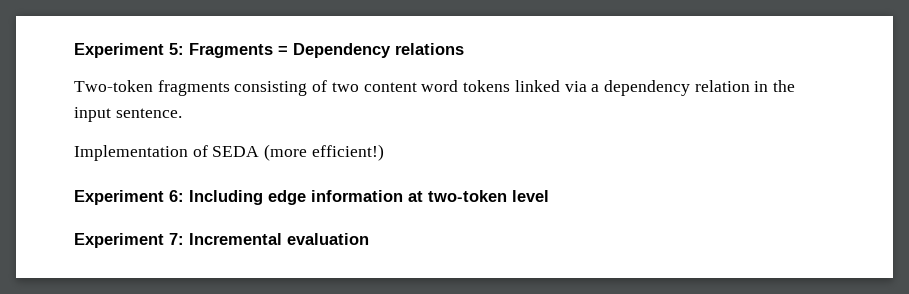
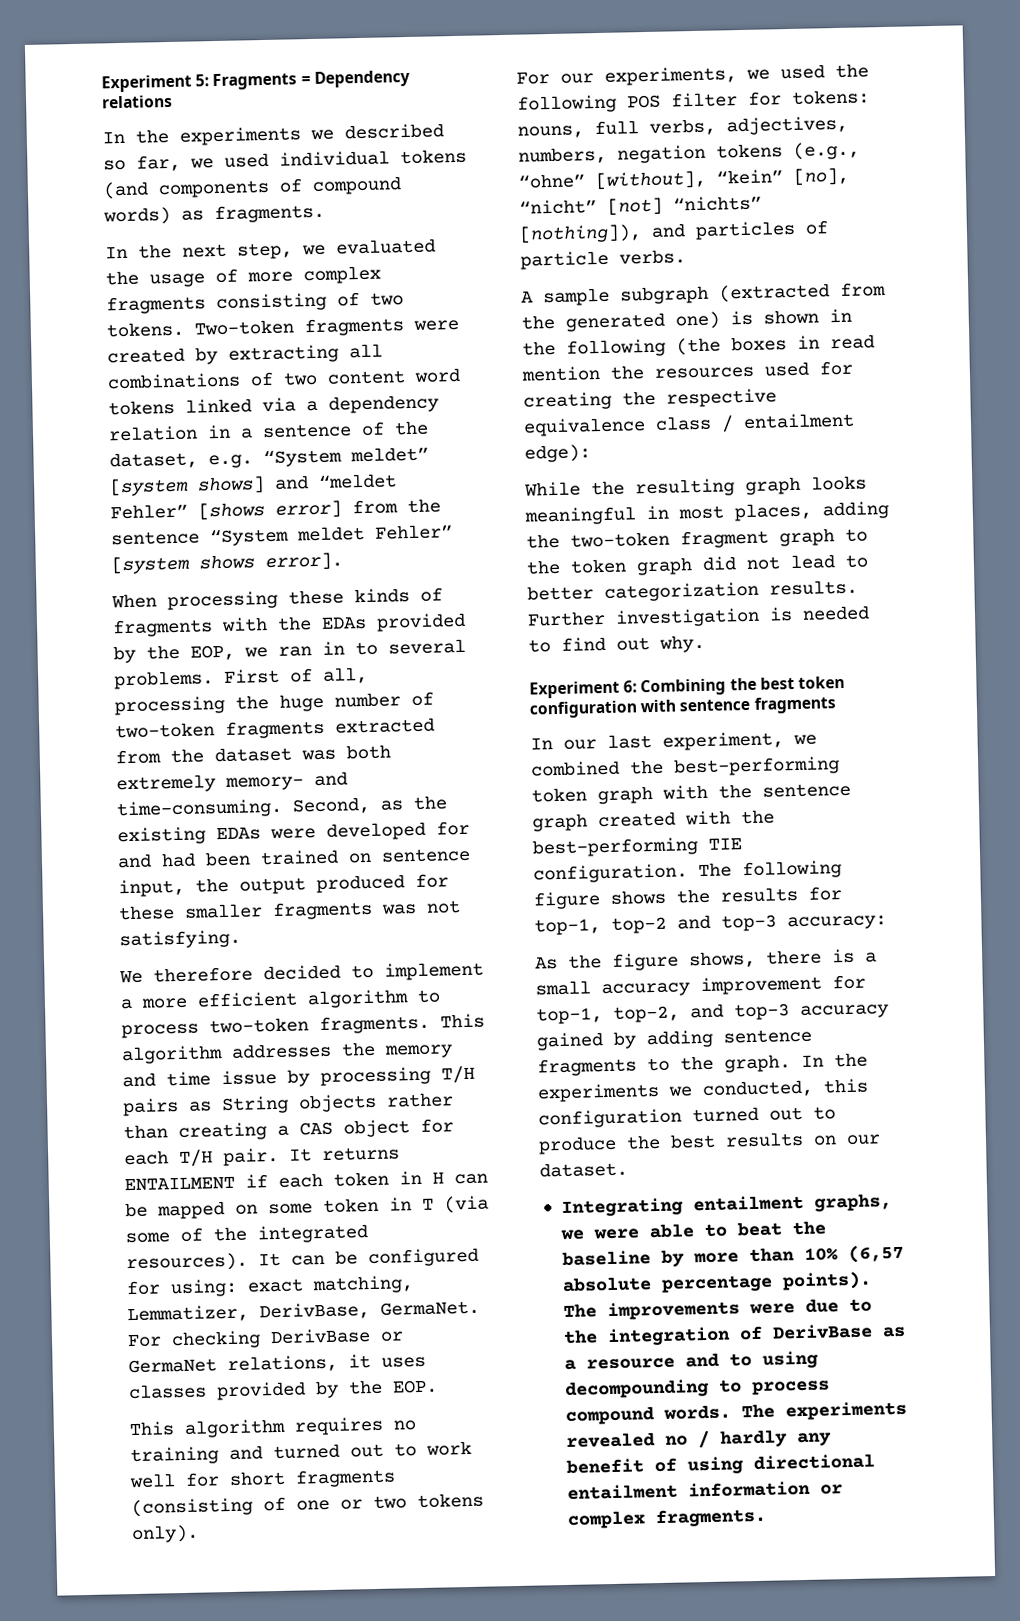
[74,80,308,96] Two-token fragments consisting -> [102,123,444,146] [103,148,467,172] [103,176,402,200] [103,203,325,226] [105,238,436,260] [105,265,381,288] [106,292,404,315] [106,317,459,338] [107,343,383,365] [107,372,241,390] In the experiments we described so far, we used individual tokens (and components of compound words) as fragments. // In the next step, we evaluated the usage of more complex fragments consisting of two tokens. Two-token fragments were created by extracting all combinations
[773,80,796,92] [74,107,182,122] [74,144,384,161] [74,190,549,205] [74,233,369,248] the input sentence. // Implementation of SEDA (more efficient!) // Experiment 6: Including edge information at two-token level // Experiment 7: Incremental evaluation -> [240,420,429,439] [109,446,429,470] [109,473,397,497] [110,498,441,521] [111,524,453,547] [111,552,343,575] [111,587,443,611] [112,612,466,638] [113,638,466,664] [114,666,368,690] [114,691,434,716] [115,717,435,739] [115,744,391,765] [116,771,348,794] [116,795,447,820] [117,820,470,846] [117,847,471,869] [118,873,449,898] [118,900,461,921] [119,929,241,950] [119,961,484,984] [120,989,441,1010] [121,1013,485,1039] [121,1041,453,1065] [122,1065,475,1088] [122,1092,454,1117] [123,1118,454,1142] [124,1146,400,1168] [124,1170,488,1192] [125,1195,489,1220] [125,1224,368,1244] [126,1247,479,1273] [126,1275,414,1298] [127,1300,480,1324] [127,1328,404,1350] [128,1354,426,1374] [128,1379,438,1401] [129,1416,416,1438] [130,1440,472,1466] [129,1468,396,1489] [131,1492,484,1518] [131,1524,199,1544] [516,63,869,86] [517,89,870,114] [517,115,848,139] [518,141,860,165] [518,167,849,191] [519,195,762,216] [519,220,829,244] [520,249,686,270] [521,282,886,307] [521,308,852,332] [522,334,875,358] [521,360,853,382] [523,388,777,411] [523,412,855,437] [524,444,591,463] [524,475,867,498] [524,501,889,526] [526,528,868,549] [526,554,868,576] [527,579,858,602] [527,605,870,628] [528,634,705,653] [529,675,845,699] [529,696,837,719] [530,731,817,751] [531,756,840,777] [531,782,851,805] [532,809,775,832] [532,837,742,858] [533,860,842,884] [533,886,842,910] [534,914,887,936] [535,948,877,971] [535,974,866,998] [536,1003,889,1025] [536,1028,812,1051] [537,1052,868,1077] [537,1078,868,1103] [538,1106,836,1129] [538,1131,881,1155] [539,1161,628,1178] [560,1193,892,1218] [559,1220,826,1241] [561,1244,904,1267] [561,1271,872,1293] [562,1298,872,1321] [562,1323,906,1347] [563,1350,819,1370] [563,1378,830,1399] [564,1400,907,1425] [565,1429,832,1449] [565,1453,875,1475] [566,1480,843,1500] [566,1507,767,1529] a sentence of the dataset, e.g. “System meldet” [system shows] and “meldet Fehler” [shows error] from the sentence “System meldet Fehler” [system shows error]. // When processing these kinds of fragments with the EDAs provided by the EOP, we ran in to several problems. First of all, processing the huge number of two-token fragments extracted from the dataset was both extremely memory- and time-consuming. Second, as the existing EDAs were developed for and had been trained on sentence input, the output produced for these smaller fragments was not satisfying. // We therefore decided to implement a more efficient algorithm to process two-token fragments. This algorithm addresses the memory and time issue by processing T/H pairs as String objects rather than creating a CAS object for each T/H pair. It returns ENTAILMENT if each token in H can be mapped on some token in T (via some of the integrated resources). It can be configured for using: exact matching, Lemmatizer, DerivBase, GermaNet. For checking DerivBase or GermaNet relations, it uses classes provided by the EOP. // This algorithm requires no training and turned out to work well for short fragments (consisting of one or two tokens only). // For our experiments, we used the following POS filter for tokens: nouns, full verbs, adjectives, numbers, negation tokens (e.g., “ohne” [without], “kein” [no], “nicht” [not] “nichts” [nothing]), and particles of particle verbs. // A sample subgraph (extracted from the generated one) is shown in the following (the boxes in read mention the resources used for creating the respective equivalence class / entailment edge): // While the resulting graph looks meaningful in most places, adding the two-token fragment graph to the token graph did not lead to better categorization results. Further investigation is needed to find out why. // Experiment 6: Combining the best token configuration with sentence fragments // In our last experiment, we combined the best-performing token graph with the sentence graph created with the best-performing TIE configuration. The following figure shows the results for top-1, top-2 and top-3 accuracy: // As the figure shows, there is a small accuracy improvement for top-1, top-2, and top-3 accuracy gained by adding sentence fragments to the graph. In the experiments we conducted, this configuration turned out to produce the best results on our dataset. // Integrating entailment graphs, we were able to beat the baseline by more than 10% (6,57 absolute percentage points). The improvements were due to the integration of DerivBase as a resource and to using decompounding to process compound words. The experiments revealed no / hardly any benefit of using directional entailment information or complex fragments.

